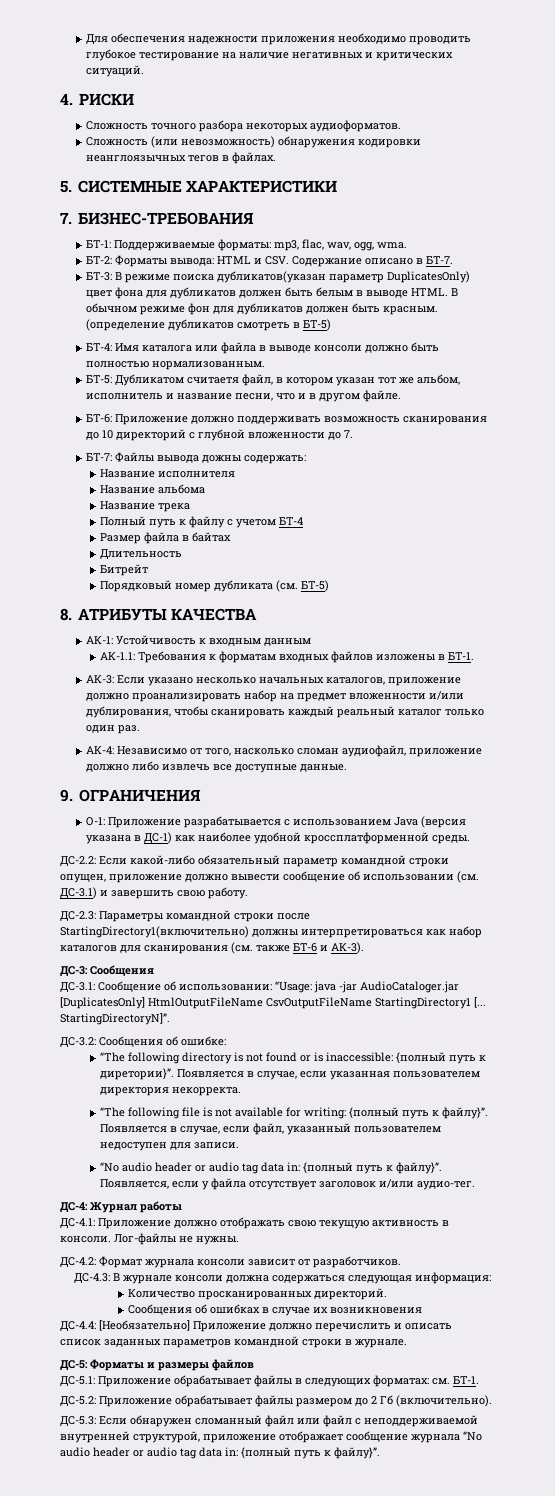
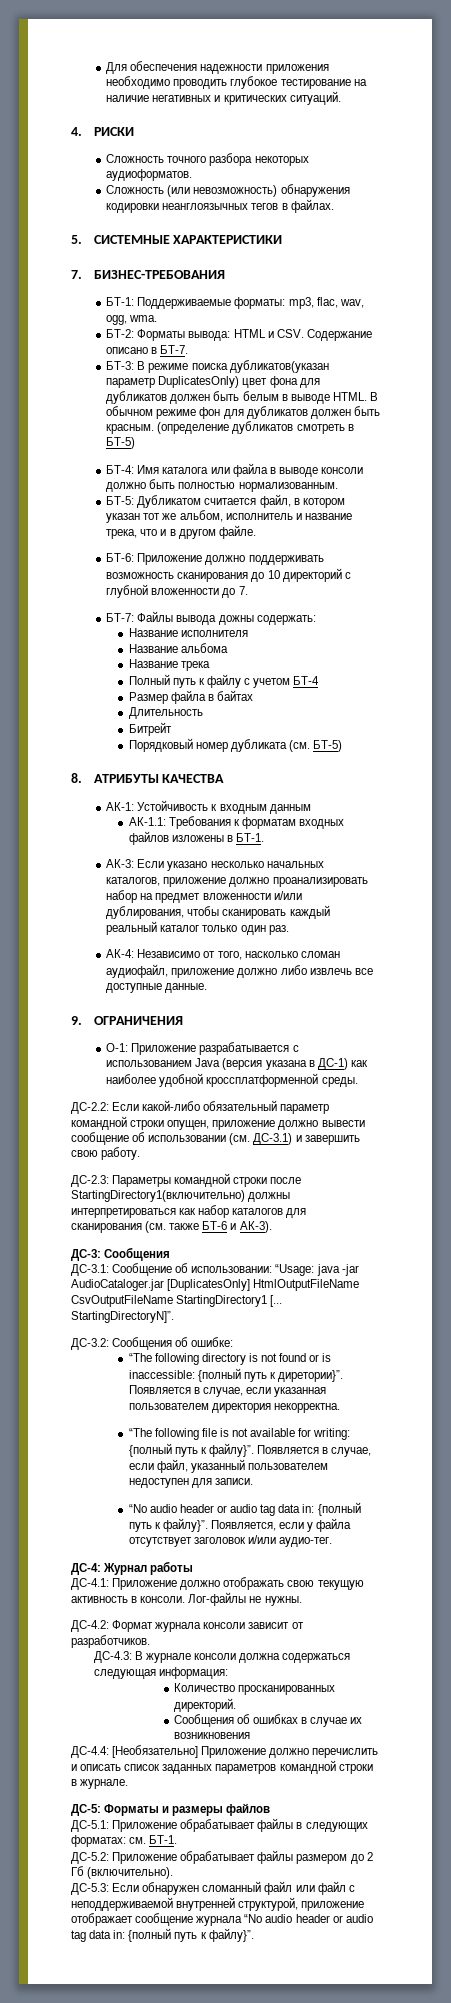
[187,377,240,384] считаетя -> [204,498,257,505] считается
[235,393,274,401] песни, -> [106,529,138,539] трека,
[171,1087,241,1096] некорректа. -> [273,1403,340,1413] некорректна.

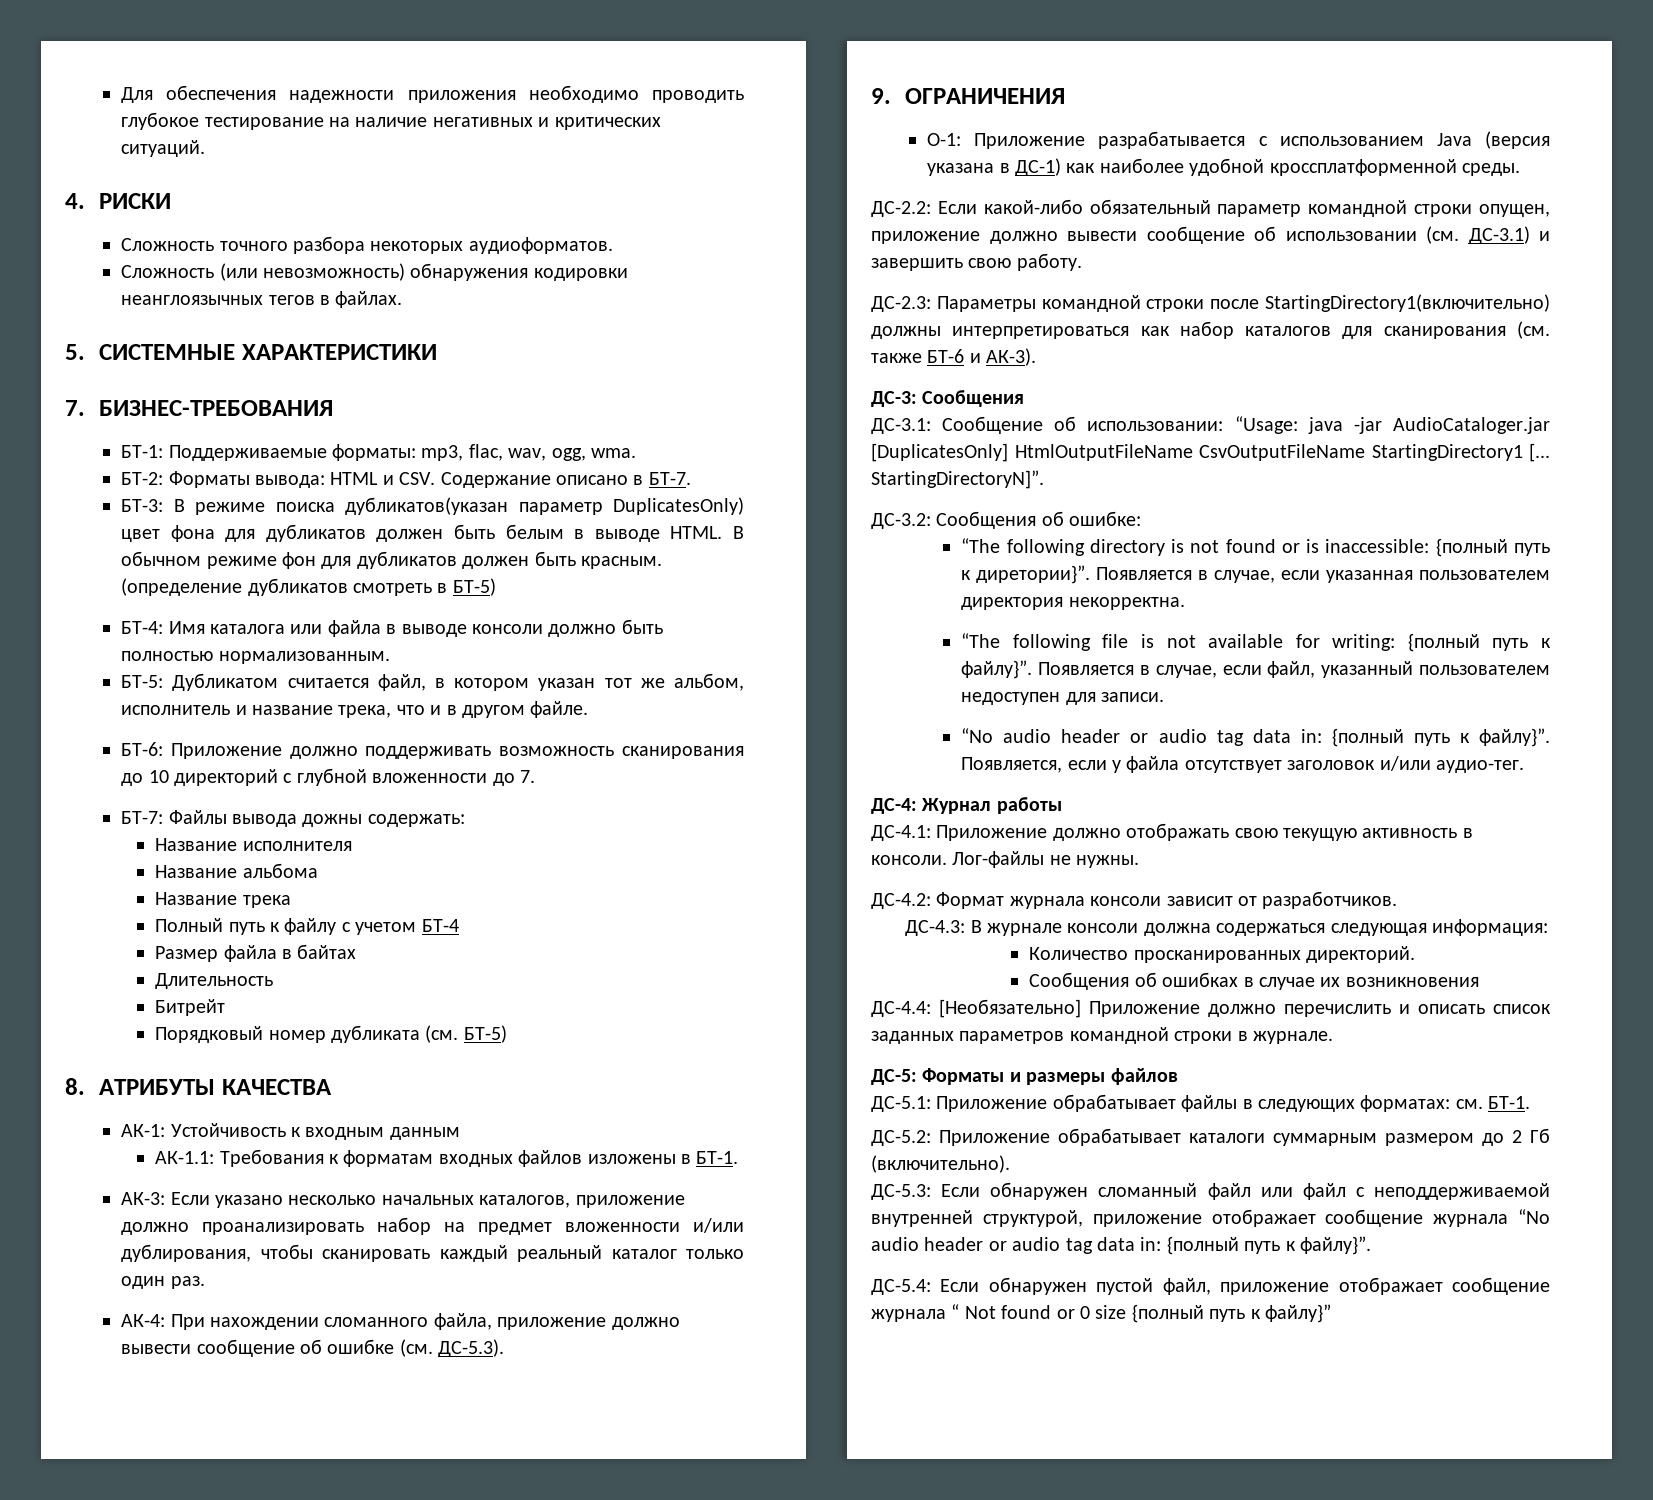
[137,949,340,960] [106,964,373,978] [106,983,208,993] Независимо от того, насколько сломан аудиофайл, приложение должно либо извлечь все доступные данные. -> [170,1313,680,1330] [121,1339,505,1357] При нахождении сломанного файла, приложение должно вывести сообщение об ошибке (см. ДС-5.3).
[257,1850,294,1864] файлы -> [1189,1133,1377,1146] каталоги суммарным
(254, 1935) none -> [871,1277,1550,1295] [871,1304,1331,1323] // ДС-5.4: Если обнаружен пустой файл, приложение отображает сообщение журнала “ Not found or 0 size {полный путь к файлу}”

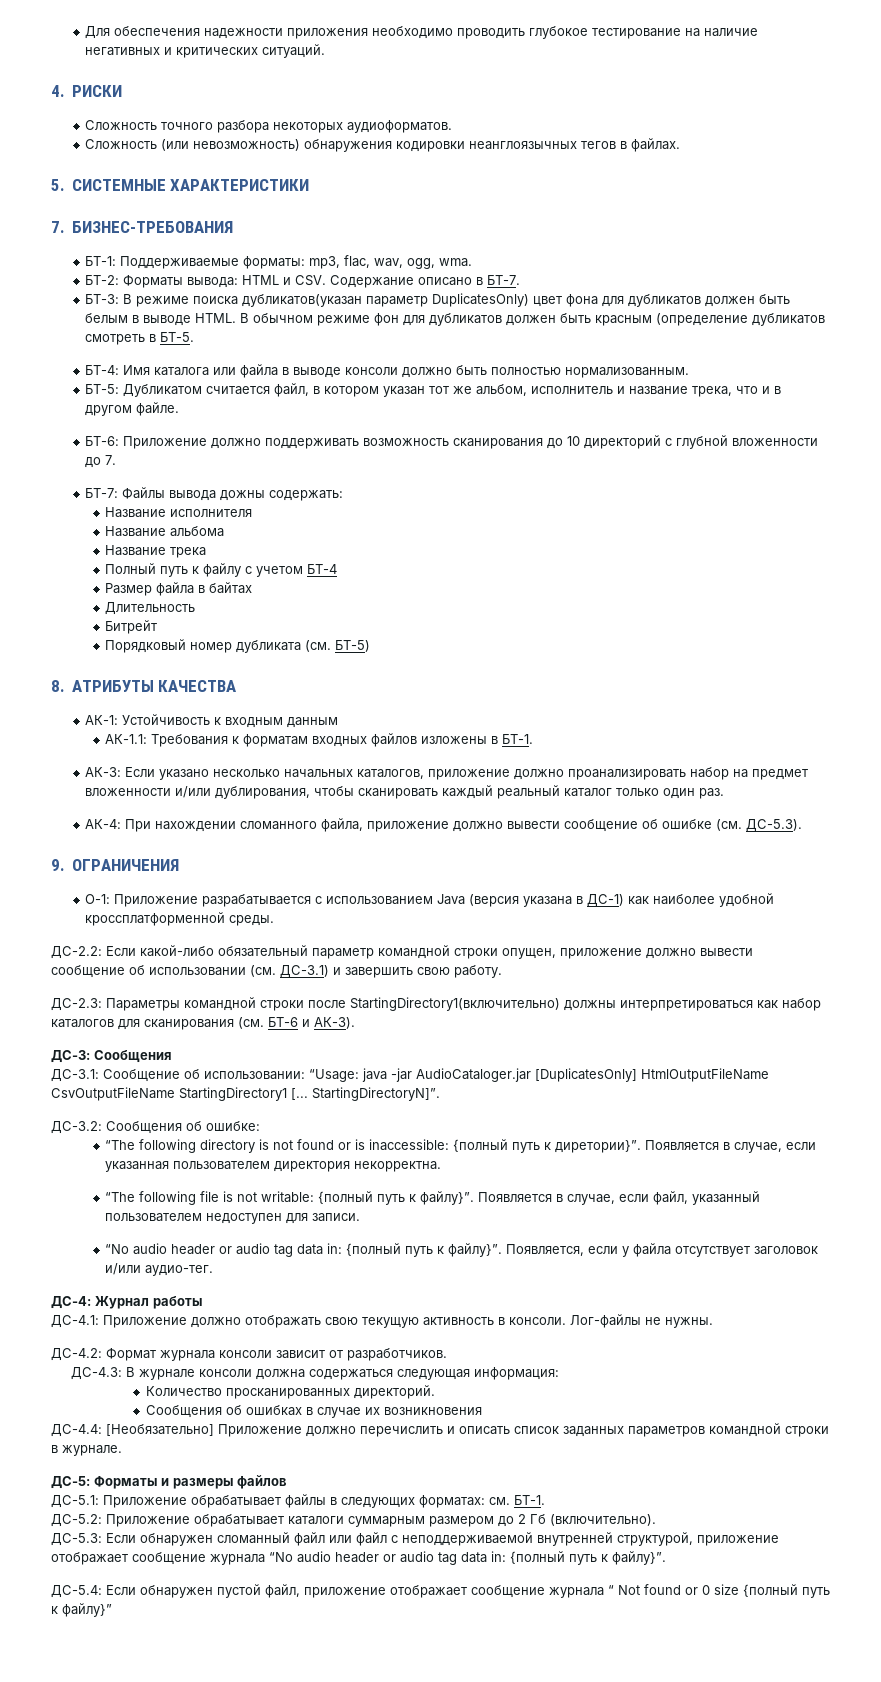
[580,556,662,569] красным. -> [595,315,653,326] красным
[452,578,496,596] БТ-5) -> [160,332,195,342] БТ-5.
[871,353,922,363] также -> (264, 1023) none
[1208,634,1396,651] available for writing: -> [261,1191,315,1203] writable:

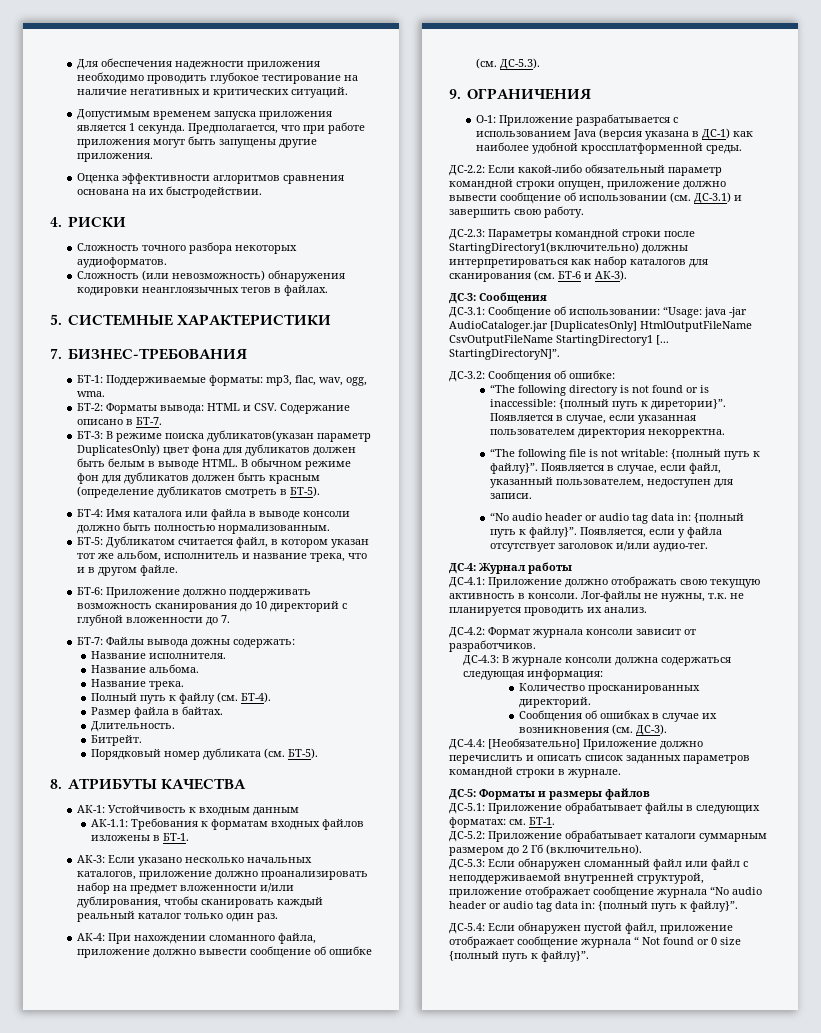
(326, 51) none -> [76,109,332,120] [76,122,365,134] [76,136,317,148] [76,153,153,162] [76,173,344,184] [76,186,262,198] // Допустимым временем запуска приложения является 1 секунда. Предполагается, что при работе приложения могут быть запущены другие приложения. // Оценка эффективности аглоритмов сравнения основана на их быстродействии.
[160,332,195,342] БТ-5. -> [289,486,320,497] БТ-5).
[170,509,253,517] [105,526,225,537] [105,545,207,558] исполнителя // Название альбома // Название трека -> [149,653,227,659] [91,664,200,673] [91,679,185,690] исполнителя. // Название альбома. // Название трека.
[245,564,338,577] с учетом БТ-4 -> [217,692,272,703] (см. БТ-4).
[209,582,253,594] [105,602,196,615] [105,620,158,634] байтах // Длительность // Битрейт -> [182,706,224,715] [91,721,176,732] [91,735,143,746] байтах. // Длительность. // Битрейт.
[335,640,371,652] БТ-5) -> [288,748,319,759] БТ-5).
[105,1213,203,1222] пользователем -> [556,479,645,488] пользователем,
[665,1317,713,1328] нужны. -> [661,593,744,602] [449,607,647,616] нужны, т.к. не планируется проводить их анализ.
(482, 1411) none -> [611,724,667,736] (см. ДС-3).
[62,1603,112,1617] файлу}” -> [541,951,589,962] файлу}”.

